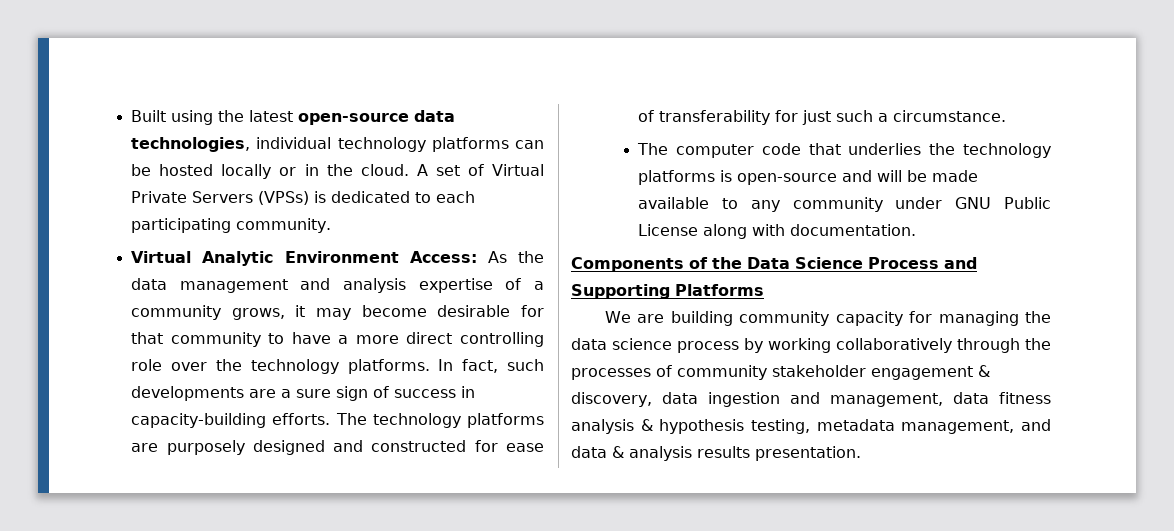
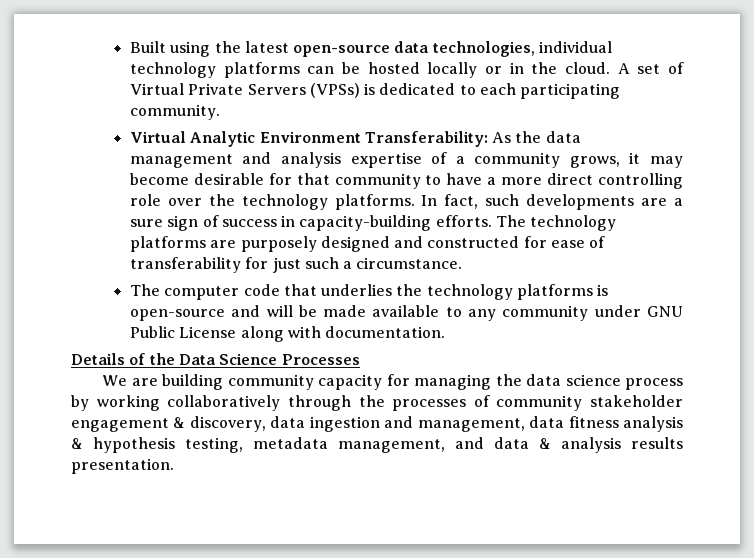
[409,251,477,263] Access: -> [364,131,488,147] Transferability:
[571,257,684,272] Components -> [71,353,125,365] Details
[868,257,977,269] [571,284,764,299] Process and Supporting Platforms -> [281,354,360,365] Processes

